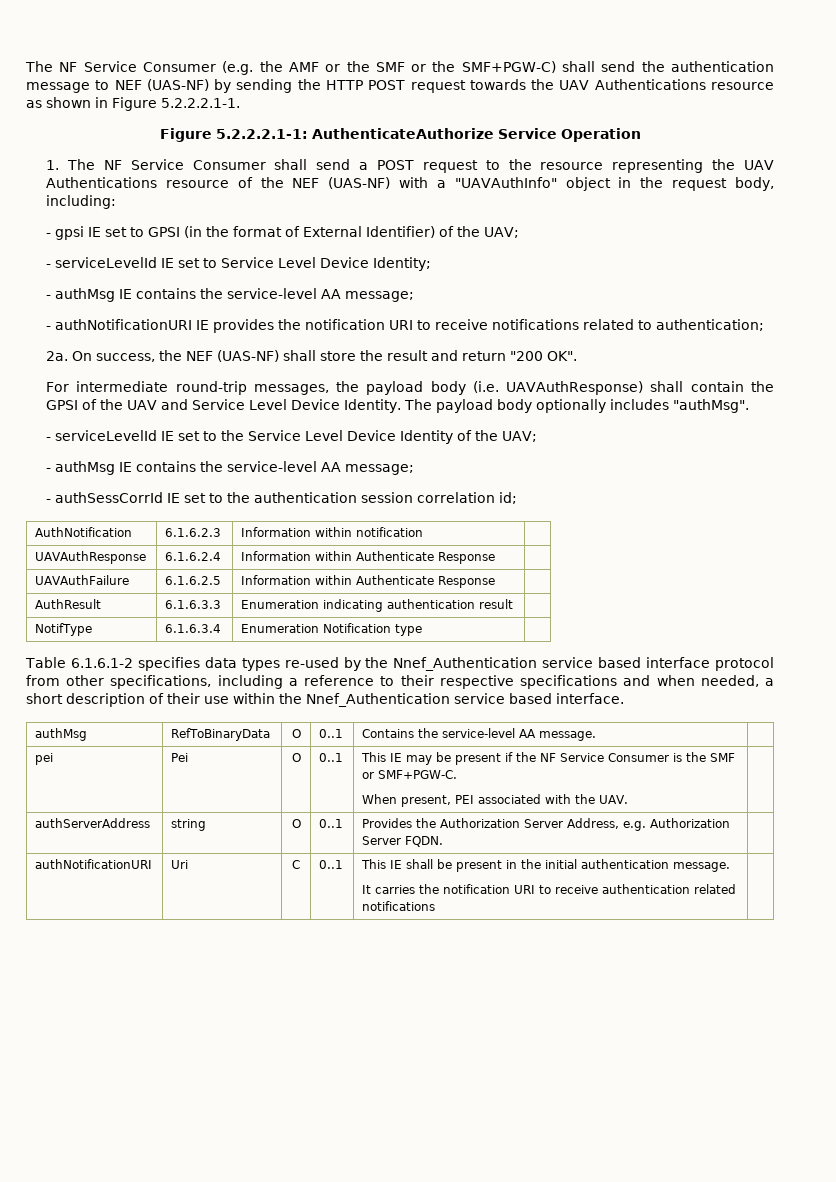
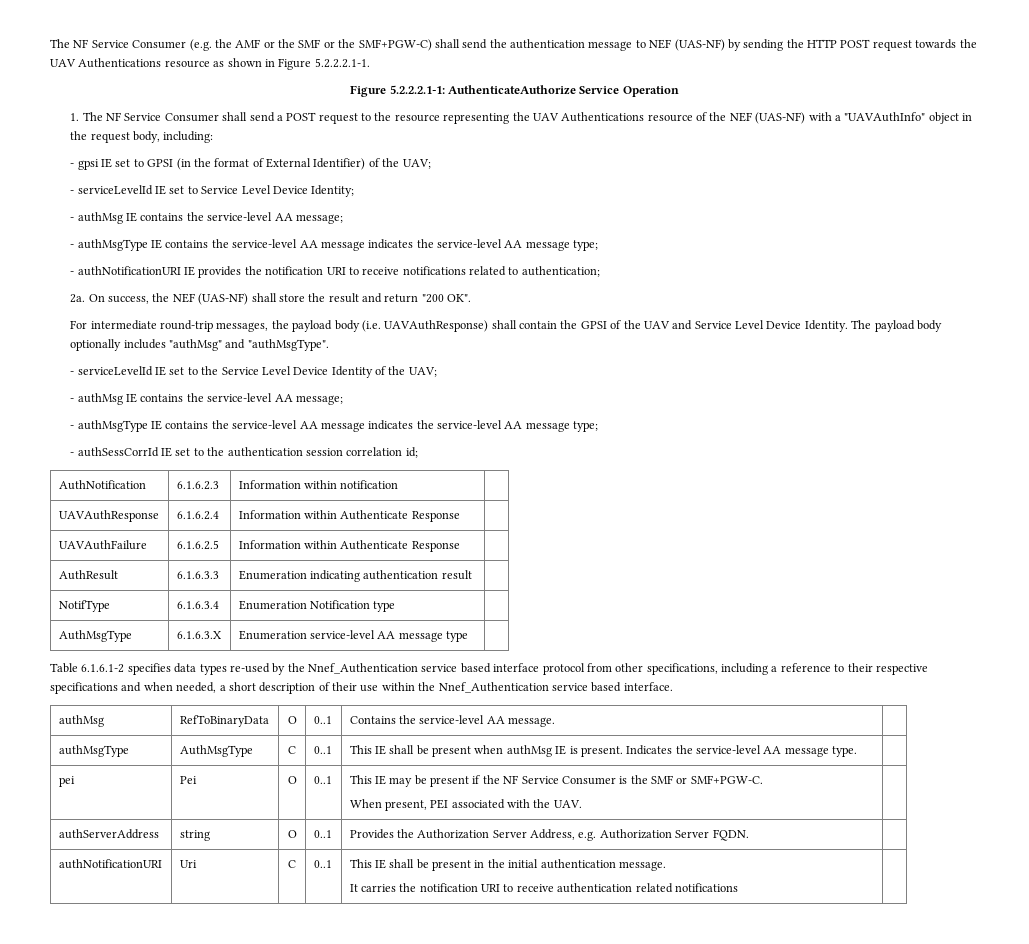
(415, 296) none -> [70,239,599,251] // - authMsgType IE contains the service-level AA message indicates the service-level AA message type;
[673,399,750,413] "authMsg". -> [169,339,329,351] "authMsg" and "authMsgType".
(415, 469) none -> [70,420,599,432] // - authMsgType IE contains the service-level AA message indicates the service-level AA message type;
(423, 630) none -> [58,630,132,642] [176,631,222,639] [238,630,469,642] // AuthMsgType | 6.1.6.3.X | Enumeration service-level AA message type |
(597, 736) none -> [58,745,129,757] [179,745,253,757] [288,746,296,754] [313,746,332,754] [349,745,858,757] // authMsgType | AuthMsgType | C | 0..1 | This IE shall be present when authMsg IE is present. Indicates the service-level AA message type. |

